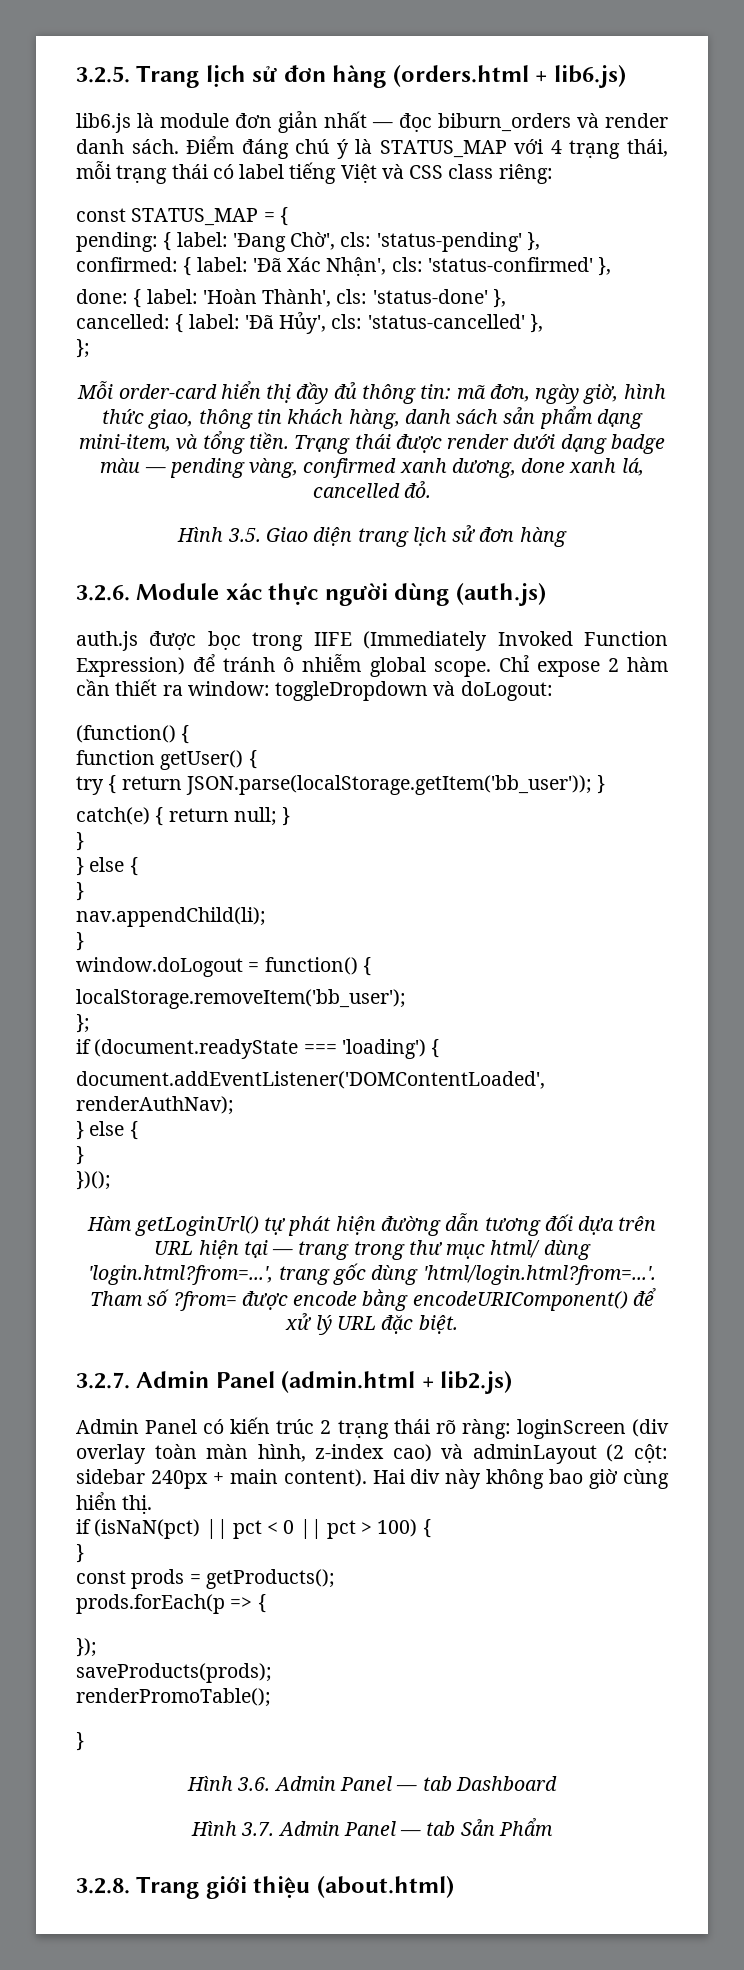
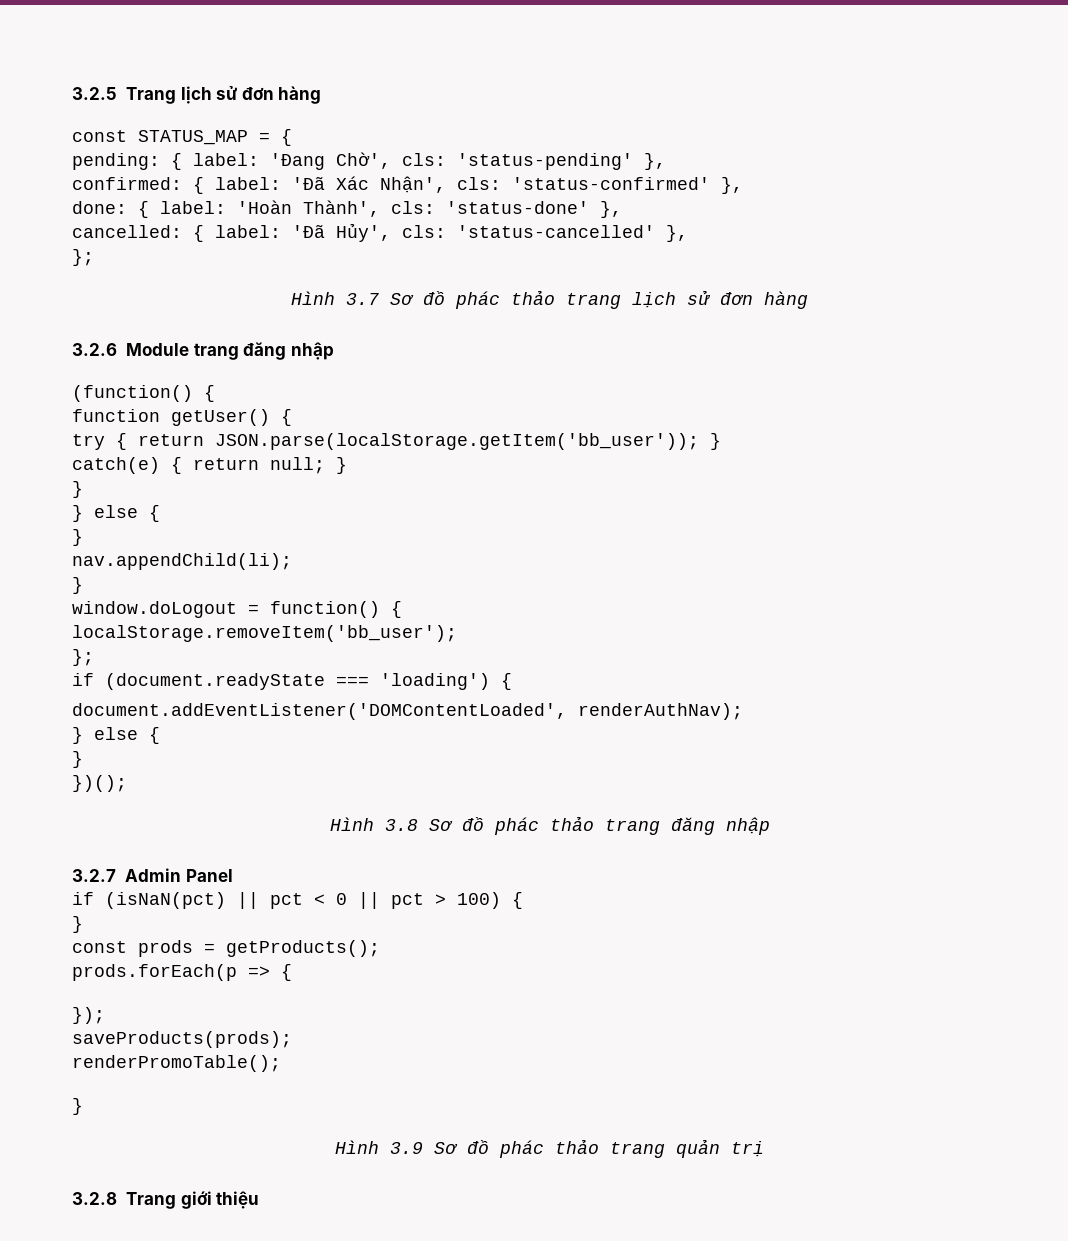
[76,66,130,83] 3.2.5. -> [72,87,117,100] 3.2.5
[392,65,626,88] [76,111,668,133] [76,136,668,159] [76,161,553,184] (orders.html + lib6.js) // lib6.js là module đơn giản nhất — đọc biburn_orders và render danh sách. Điểm đáng chú ý là STATUS_MAP với 4 trạng thái, mỗi trạng thái có label tiếng Việt và CSS class riêng: -> (322, 95) none
[77,381,666,404] [102,406,643,429] [79,431,665,454] [100,458,644,478] [312,481,432,498] [177,527,353,546] Mỗi order-card hiển thị đầy đủ thông tin: mã đơn, ngày giờ, hình thức giao, thông tin khách hàng, danh sách sản phẩm dạng mini-item, và tổng tiền. Trạng thái được render dưới dạng badge màu — pending vàng, confirmed xanh dương, done xanh lá, cancelled đỏ. // Hình 3.5. Giao diện -> [291,290,555,309] Hình 3.7 Sơ đồ phác thảo
[76,583,546,606] [76,631,668,651] [76,654,669,677] [76,679,553,701] 3.2.6. Module xác thực người dùng (auth.js) // auth.js được bọc trong IIFE (Immediately Invoked Function Expression) để tránh ô nhiễm global scope. Chỉ expose 2 hàm cần thiết ra window: toggleDropdown và doLogout: -> [72,342,334,360] 3.2.6 Module trang đăng nhập
[86,1213,657,1236] [154,1240,591,1260] [88,1263,656,1285] [90,1288,656,1311] [285,1313,458,1335] [76,1371,513,1394] [76,1417,670,1439] [76,1444,668,1464] [76,1469,670,1489] [76,1492,153,1514] Hàm getLoginUrl() tự phát hiện đường dẫn tương đối dựa trên URL hiện tại — trang trong thư mục html/ dùng 'login.html?from=...', trang gốc dùng 'html/login.html?from=...'. Tham số ?from= được encode bằng encodeURIComponent() để xử lý URL đặc biệt. // 3.2.7. Admin Panel (admin.html + lib2.js) // Admin Panel có kiến trúc 2 trạng thái rõ ràng: loginScreen (div overlay toàn màn hình, z-index cao) và adminLayout (2 cột: sidebar 240px + main content). Hai div này không bao giờ cùng hiển thị. -> [329,816,770,835] [72,868,233,882] Hình 3.8 Sơ đồ phác thảo trang đăng nhập // 3.2.7 Admin Panel
[237,1776,557,1791] [191,1818,553,1836] [76,1878,130,1894] 3.6. Admin Panel — tab Dashboard // Hình 3.7. Admin Panel — tab Sản Phẩm // 3.2.8. -> [390,1139,764,1158] [72,1192,117,1205] 3.9 Sơ đồ phác thảo trang quản trị // 3.2.8
[316,1876,454,1898] (about.html) -> (260, 1200) none

